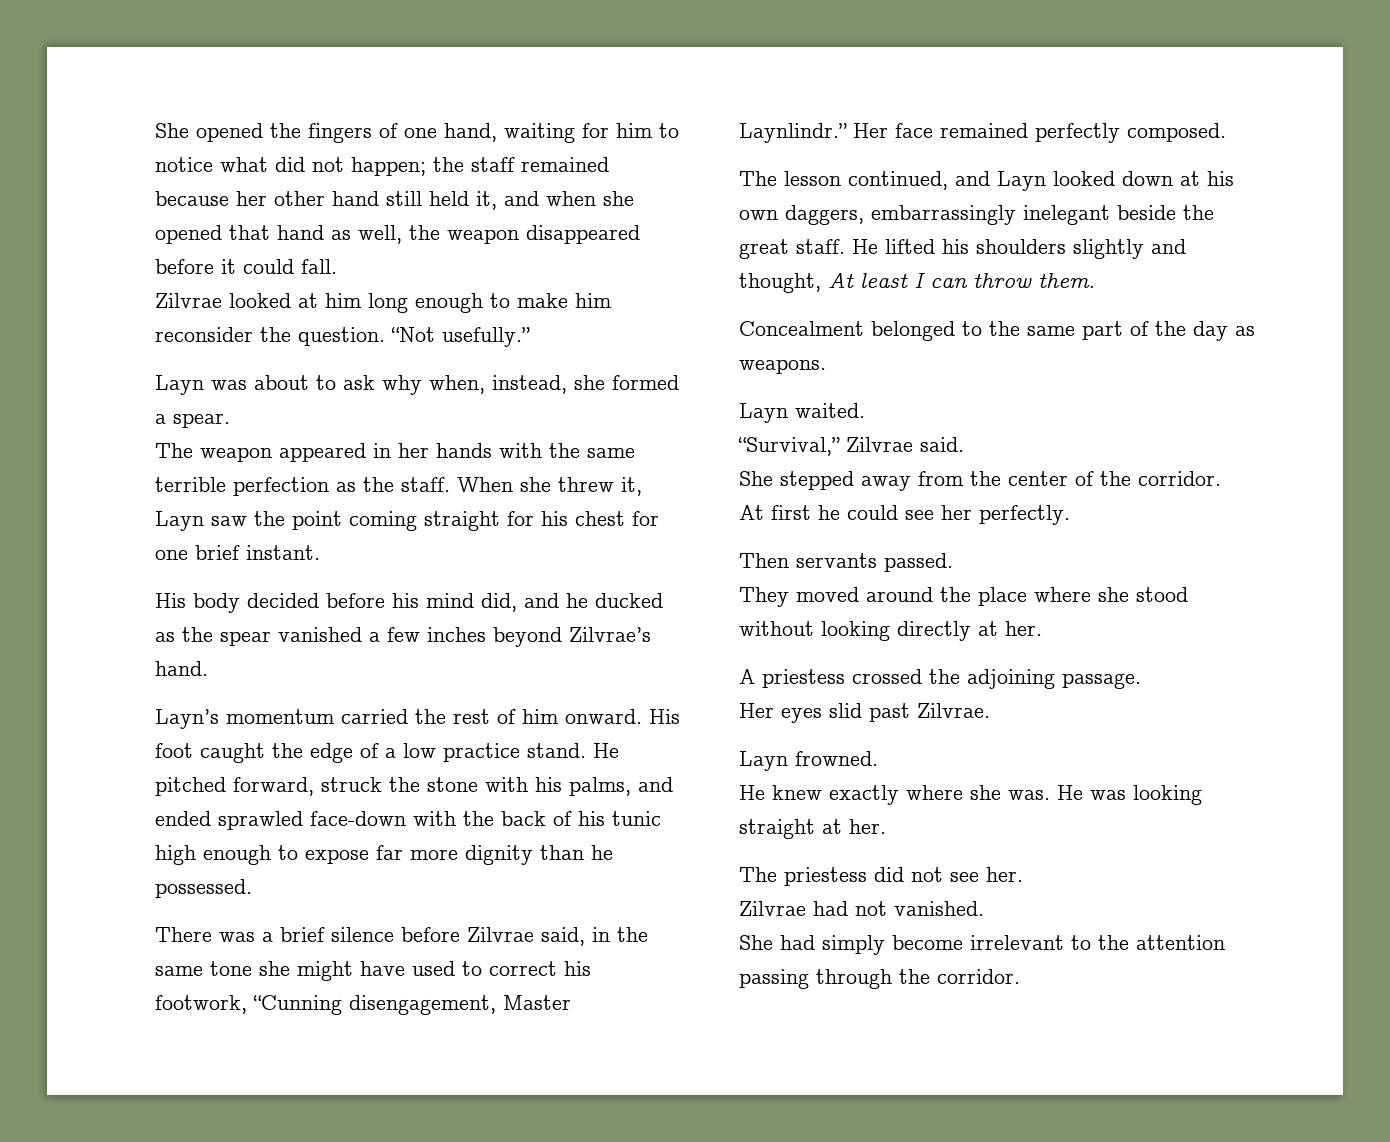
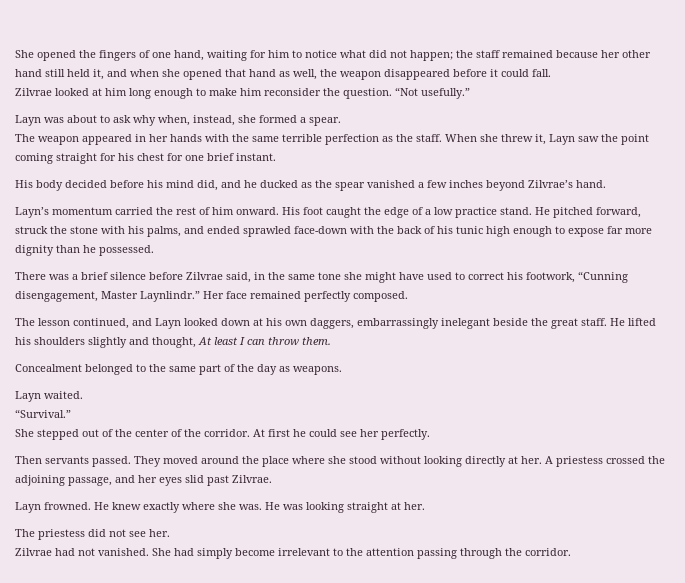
[738,437,964,456] “Survival,” Zilvrae said. -> [15,409,71,418] “Survival.”
[861,471,964,491] away from -> [82,429,113,437] out of
(1221, 478) // -> (250, 433) none
(953, 562) // -> (131, 461) none
(1042, 628) // -> (542, 460) none
[1062,673,1141,689] [739,703,774,718] passage. // Her -> [68,475,157,486] passage, and her
(878, 758) // -> (91, 506) none
(984, 908) // -> (149, 552) none

